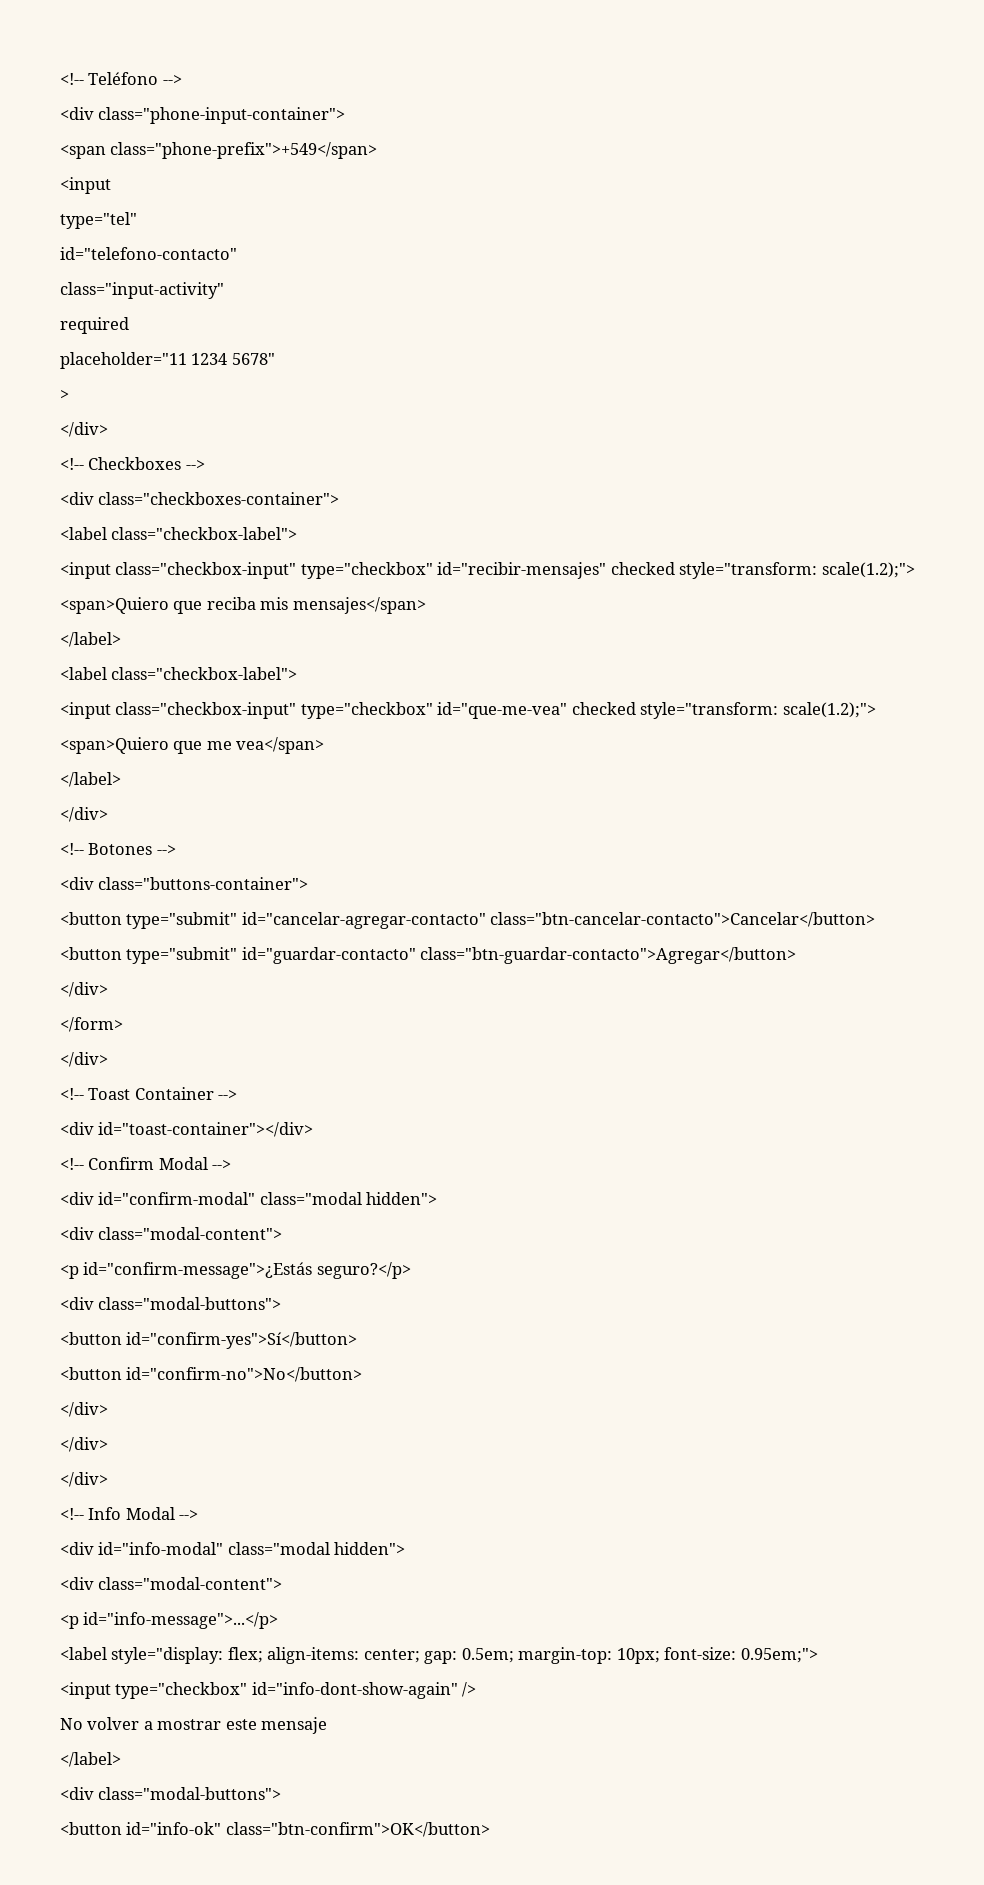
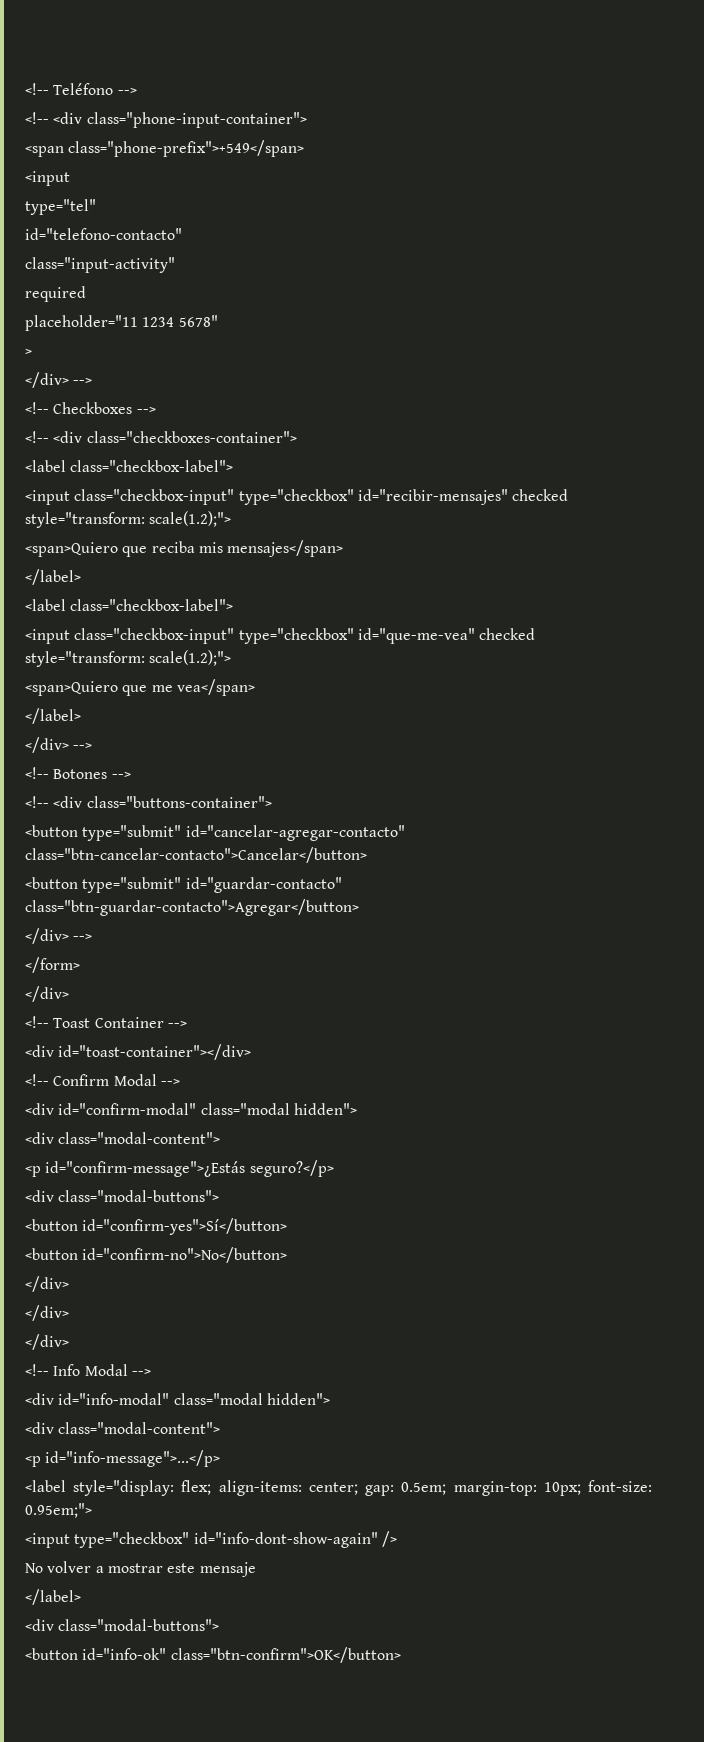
(182, 80) none -> [25,112,49,124] <!--
(108, 429) none -> [73,378,93,385] -->
(205, 465) none -> [25,431,49,443] <!--
(108, 814) none -> [73,743,93,750] -->
(176, 850) none -> [25,796,49,808] <!--
(108, 989) none -> [73,934,93,941] -->

